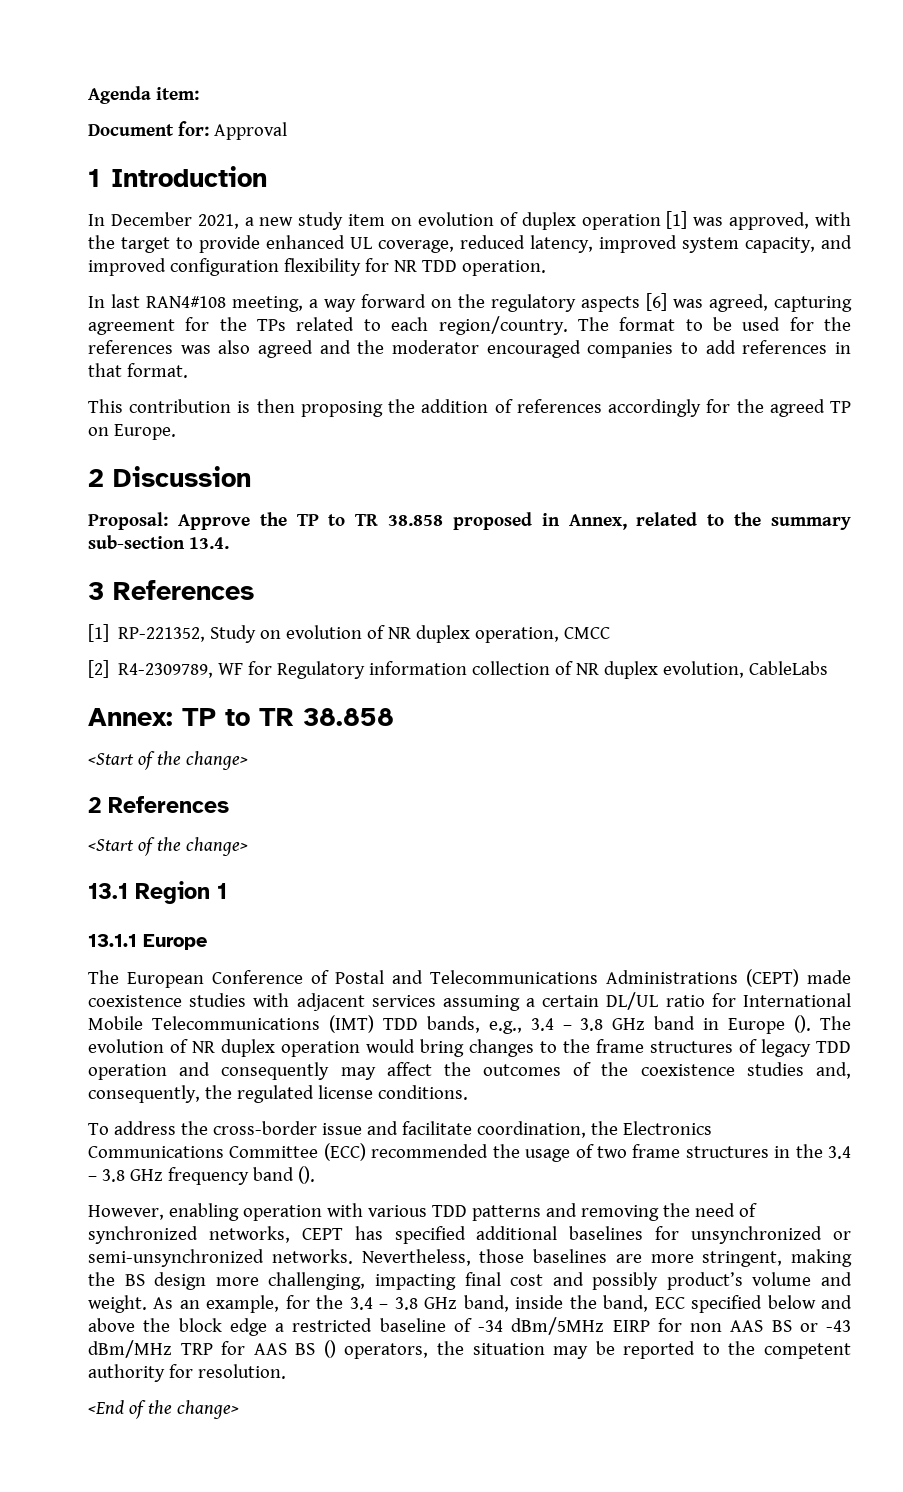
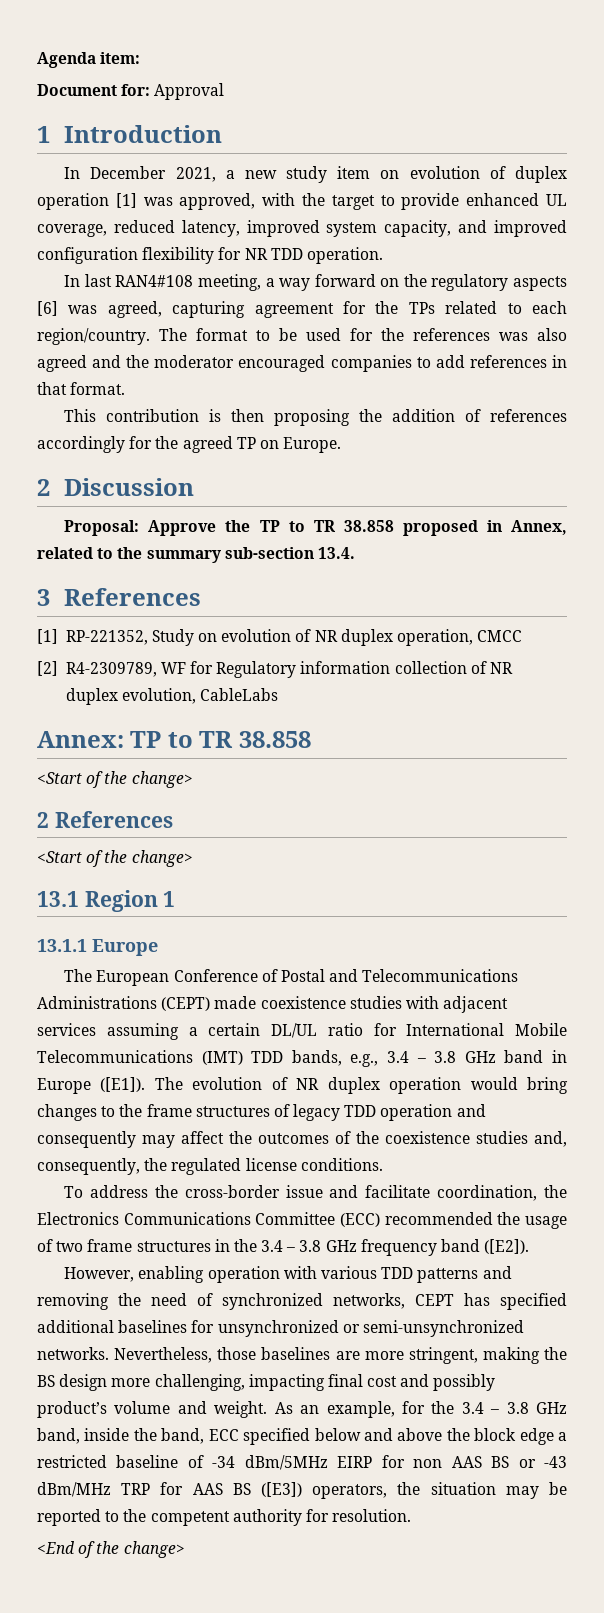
[794,1015,812,1033] (). -> [100,1077,146,1092] ([E1]).
[297,1166,315,1184] (). -> [484,1239,530,1254] ([E2]).
[323,1340,336,1358] () -> [261,1482,302,1497] ([E3])

